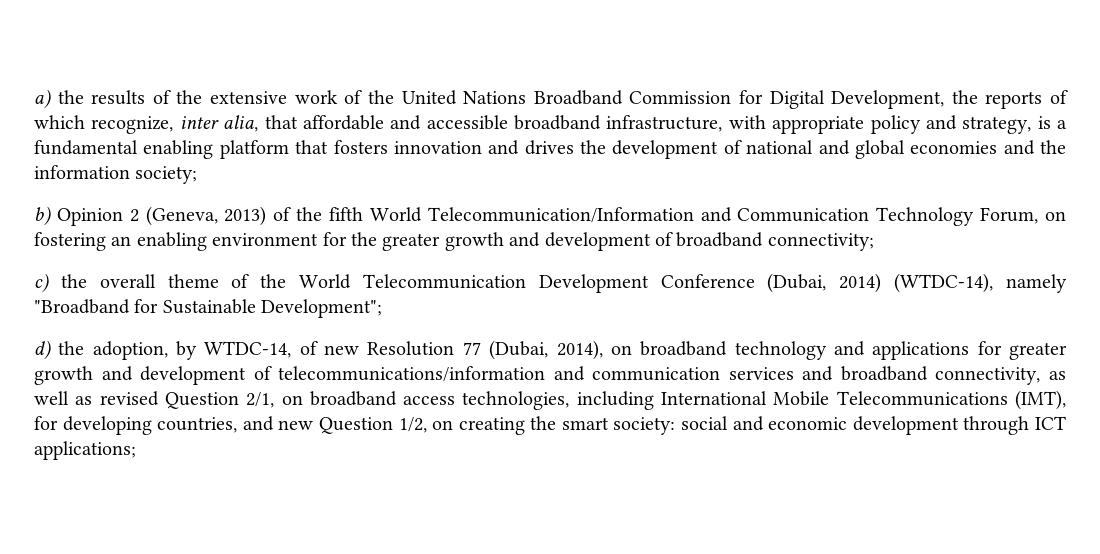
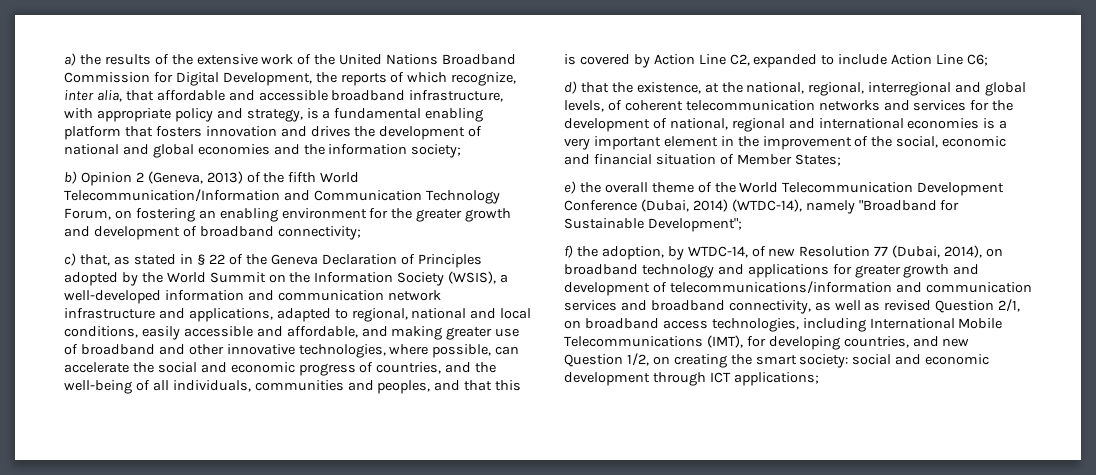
(49, 283) none -> [79,254,482,268] [64,271,509,286] [64,290,441,304] [64,308,532,322] [64,326,520,340] [64,344,520,358] [64,362,497,376] [64,380,522,394] [564,54,989,68] [564,81,1027,96] [564,100,1014,112] [564,118,1008,132] [564,136,1007,150] [564,154,841,166] [564,181,576,194] that, as stated in § 22 of the Geneva Declaration of Principles adopted by the World Summit on the Information Society (WSIS), a well-developed information and communication network infrastructure and applications, adapted to regional, national and local conditions, easily accessible and affordable, and making greater use of broadband and other innovative technologies, where possible, can accelerate the social and economic progress of countries, and the well-being of all individuals, communities and peoples, and that this is covered by Action Line C2, expanded to include Action Line C6; // d) that the existence, at the national, regional, interregional and global levels, of coherent telecommunication networks and services for the development of national, regional and international economies is a very important element in the improvement of the social, economic and financial situation of Member States; // e)
[34,340,51,360] d) -> [564,245,573,258] f)

